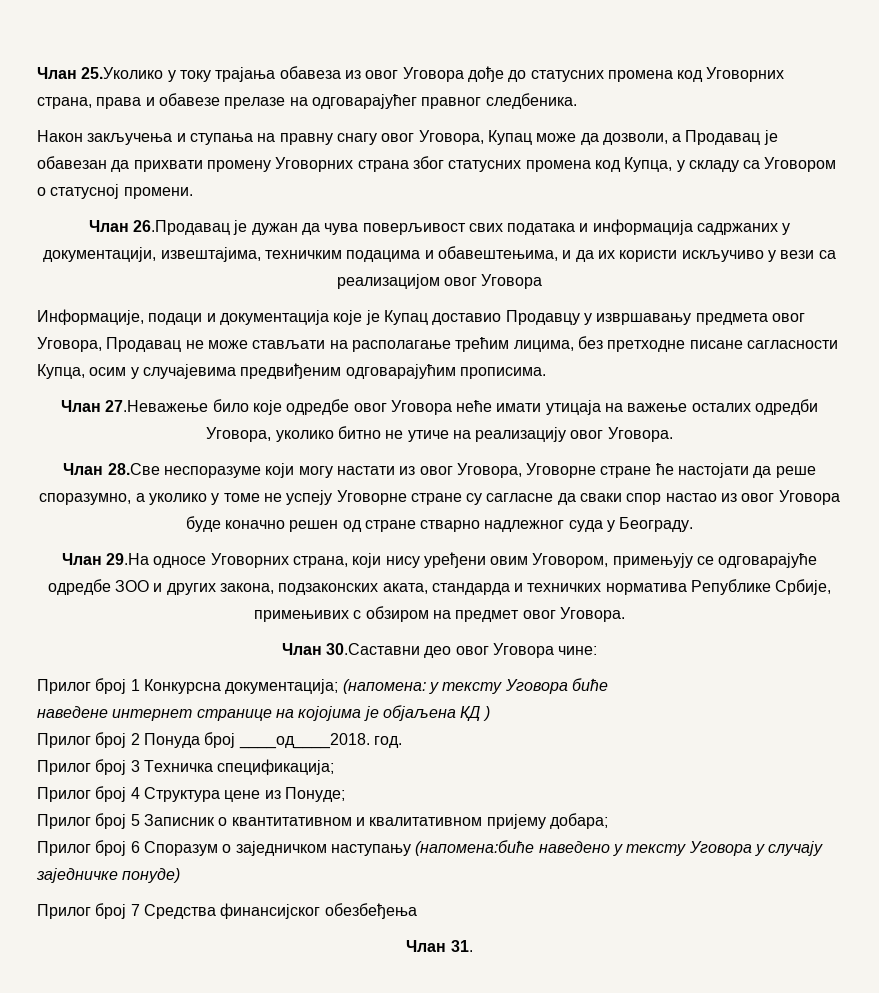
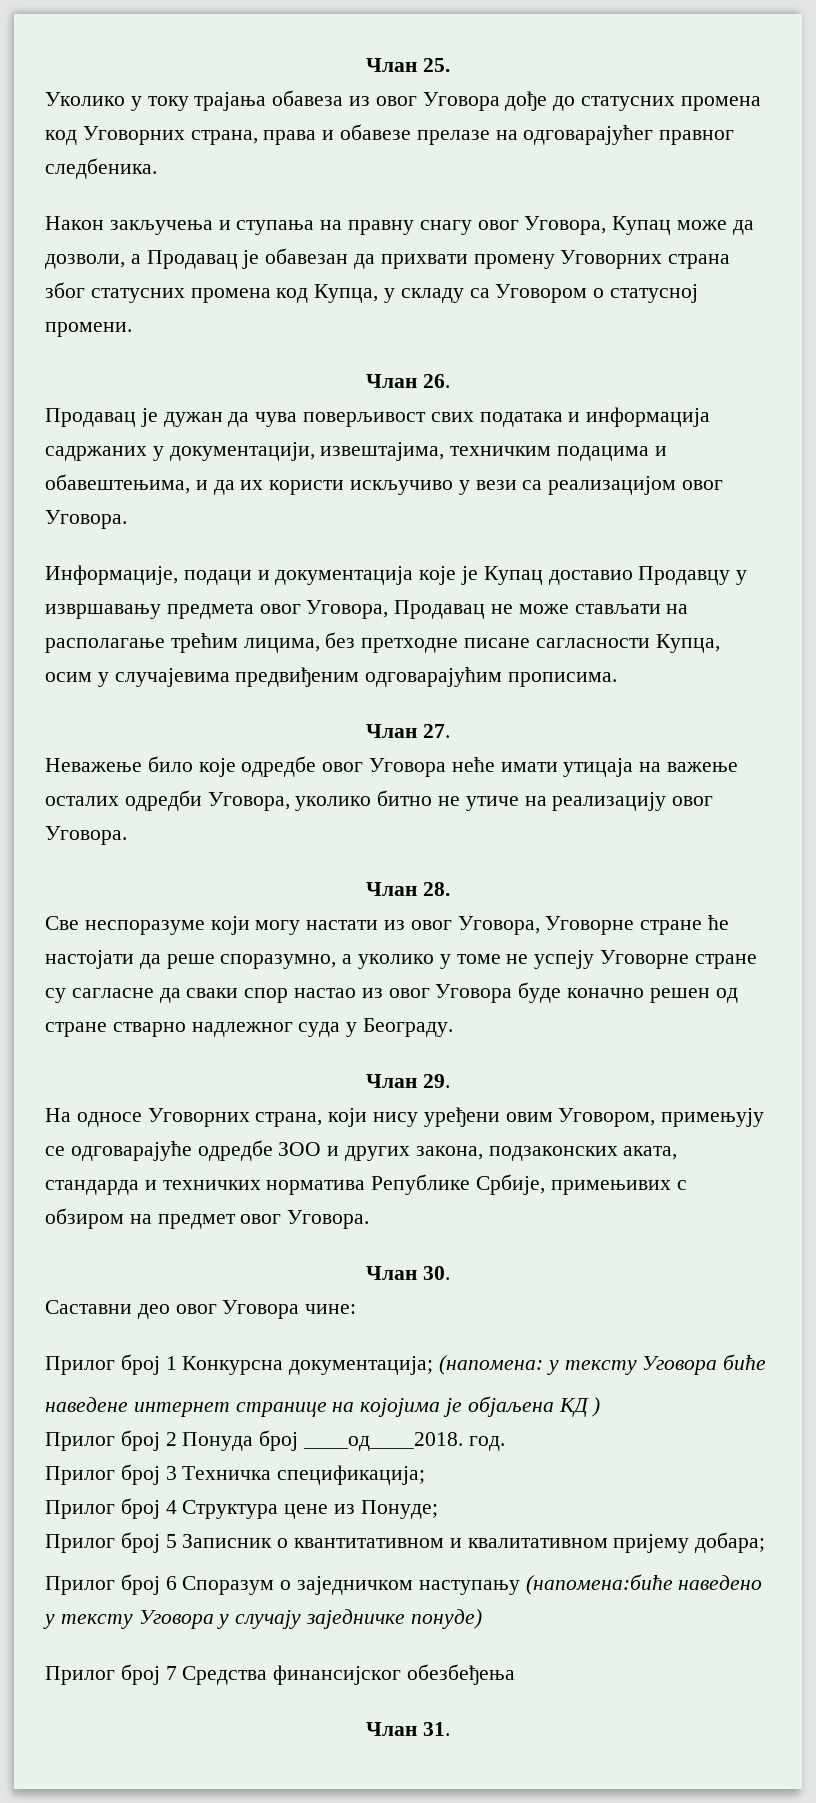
[37,67,164,79] Члан 25.Уколико -> [366,58,450,72] [45,92,125,106] Члан 25. // Уколико
[132,220,230,235] 26.Продавац -> [422,374,450,388] [45,408,136,427] 26. // Продавац
[481,274,543,289] Уговора -> [45,510,127,529] Уговора.
[105,400,209,412] 27.Неважење -> [422,724,450,738] [45,758,142,772] 27. // Неважење
[107,463,160,475] 28.Све -> [422,882,450,896] [45,916,79,930] 28. // Све
[105,553,149,565] 29.На -> [422,1074,450,1088] [45,1108,71,1122] 29. // На
[326,643,421,655] 30.Саставни -> [422,1266,450,1280] [45,1300,132,1314] 30. // Саставни

